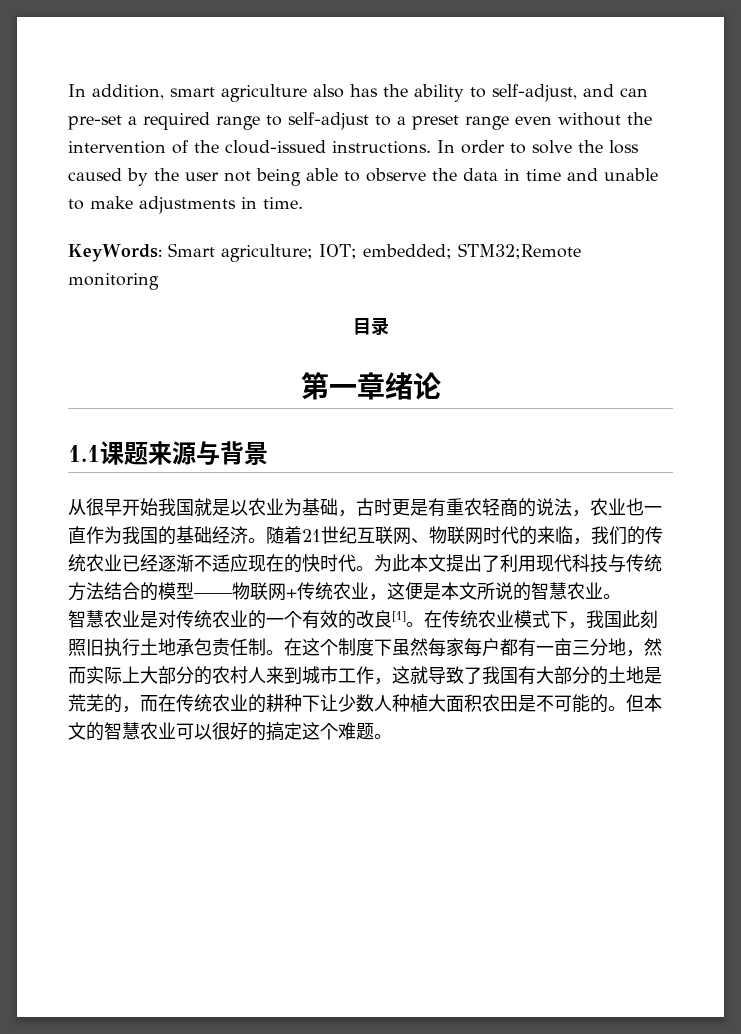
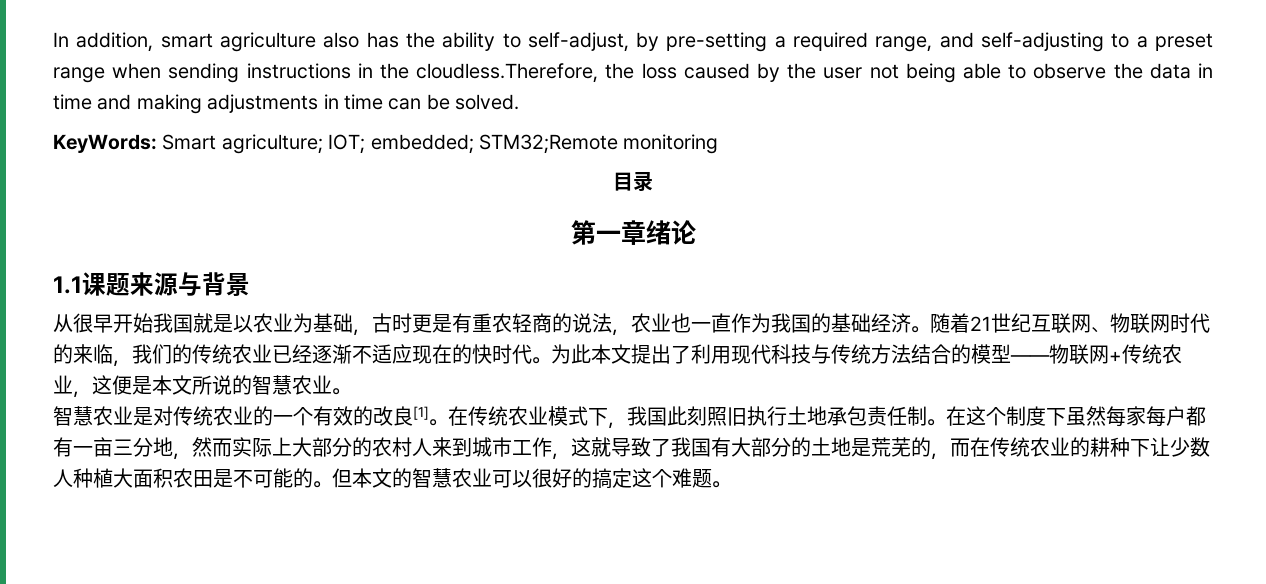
[583,84,648,97] [68,112,652,130] [68,140,572,154] and can pre-set a required range to self-adjust to a preset range even without the intervention of the cloud-issued instructions. In order to solve -> [636,32,1213,52] [53,63,599,83] by pre-setting a required range, and self-adjusting to a preset range when sending instructions in the cloudless.Therefore,
[604,168,658,181] [68,196,303,214] unable to make adjustments in time. -> [136,94,520,114] making adjustments in time can be solved.

